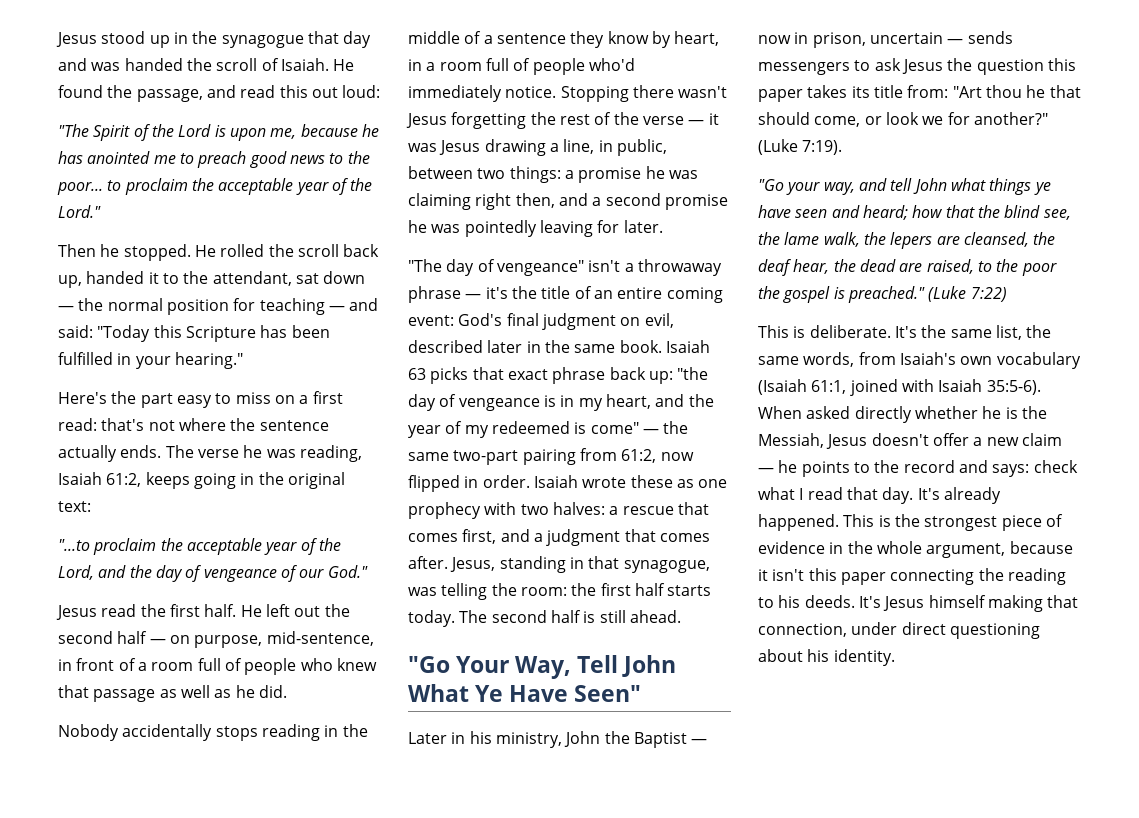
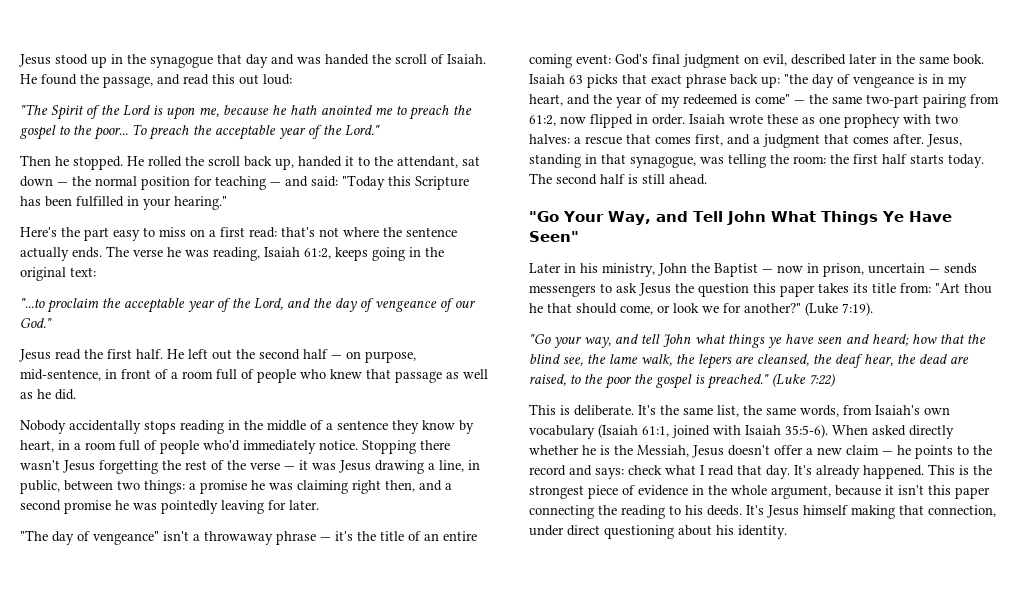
[58,151,83,164] has -> [290,105,317,115] hath
[249,151,325,168] good news -> [453,105,472,115] [20,125,56,140] the gospel
[107,178,188,195] to proclaim -> [132,124,189,140] To preach
(572, 667) none -> [655,211,688,222] and
(469, 693) none -> [820,211,878,225] Things

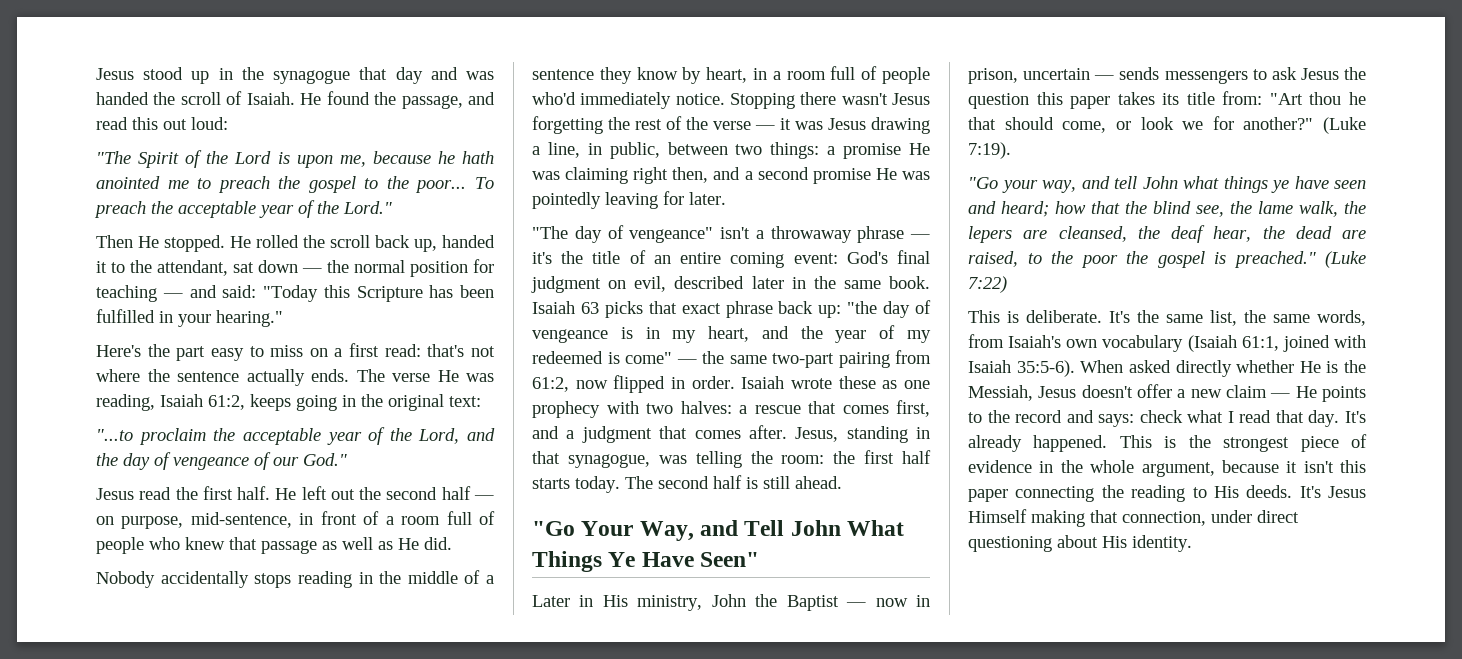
[55,156,69,166] he -> [138,236,159,248] He
[167,247,181,257] he -> [437,370,459,382] He
[37,389,51,399] he -> [398,538,419,550] He
[251,480,265,490] he -> [909,143,930,155] He
[115,500,129,510] he -> [875,168,897,180] He
[580,263,598,273] his -> [602,595,628,607] His
[582,445,596,455] he -> [1299,361,1321,373] He
[897,445,911,455] he -> [1295,386,1317,398] He
[685,505,703,515] his -> [1213,486,1239,498] His
[803,505,848,515] himself -> [968,509,1027,523] Himself
[716,525,734,535] his -> [1102,536,1127,548] His

